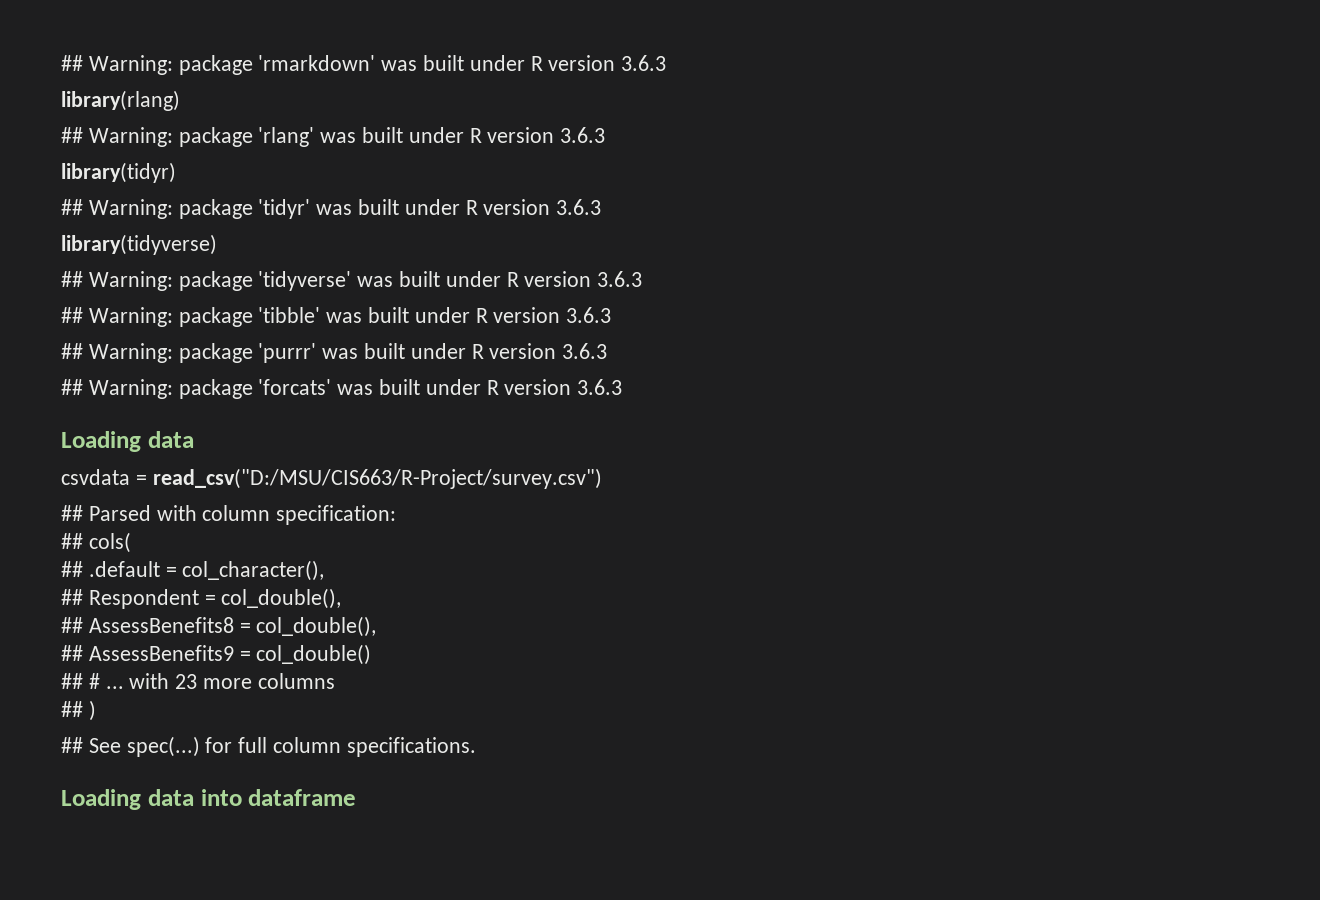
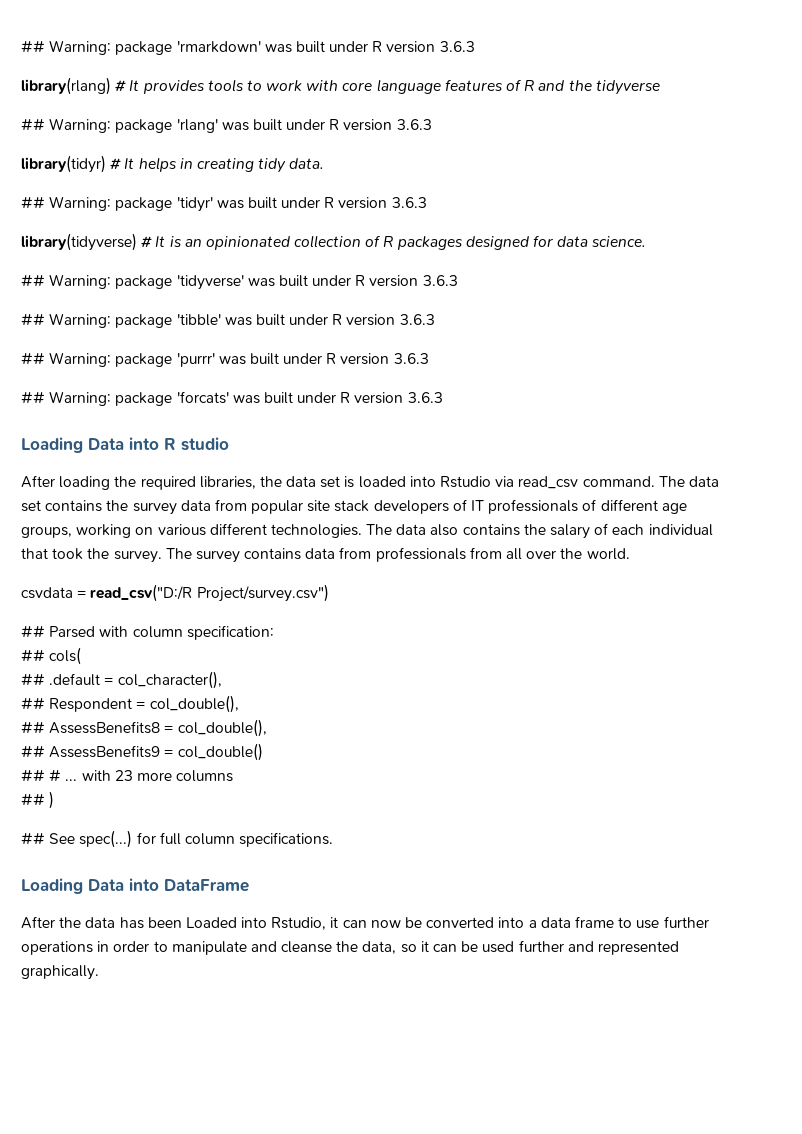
(180, 100) none -> [115,79,660,95] # It provides tools to work with core language features of R and the tidyverse
(176, 172) none -> [110,157,325,173] # It helps in creating tidy data.
(217, 244) none -> [141,235,647,250] # It is an opinionated collection of R packages designed for data science.
[147,431,194,448] data -> [88,437,229,451] [21,475,719,490] [21,499,687,515] [21,523,713,539] [21,547,630,563] Data into R studio // After loading the required libraries, the data set is loaded into Rstudio via read_csv command. The data set contains the survey data from popular site stack developers of IT professionals of different age groups, working on various different technologies. The data also contains the salary of each individual that took the survey. The survey contains data from professionals from all over the world.
[152,468,602,489] read_csv("D:/MSU/CIS663/R-Project/survey.csv") -> [90,584,329,602] read_csv("D:/R Project/survey.csv")
[147,789,357,806] data into dataframe -> [88,878,249,892] [21,916,709,930] [21,940,679,955] [21,965,99,980] Data into DataFrame // After the data has been Loaded into Rstudio, it can now be converted into a data frame to use further operations in order to manipulate and cleanse the data, so it can be used further and represented graphically.

